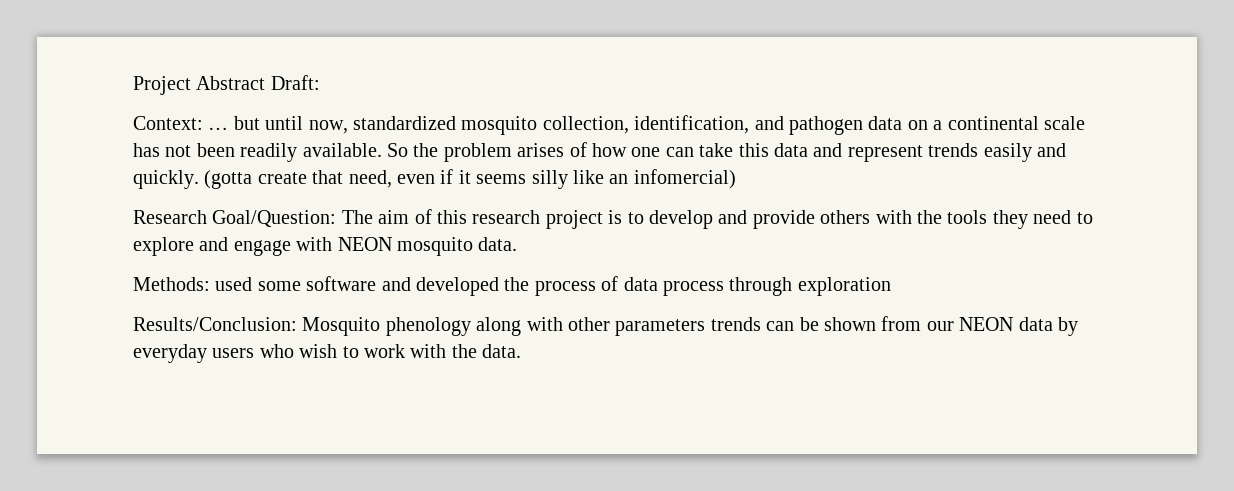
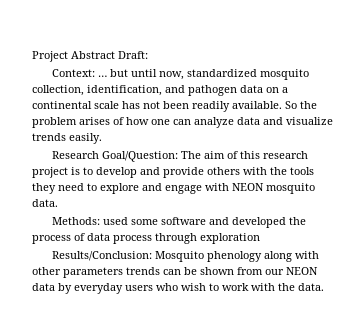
[699,143,1066,162] [133,169,736,189] take this data and represent trends easily and quickly. (gotta create that need, even if it seems silly like an infomercial) -> [194,117,333,128] [32,133,102,144] analyze data and visualize trends easily.

